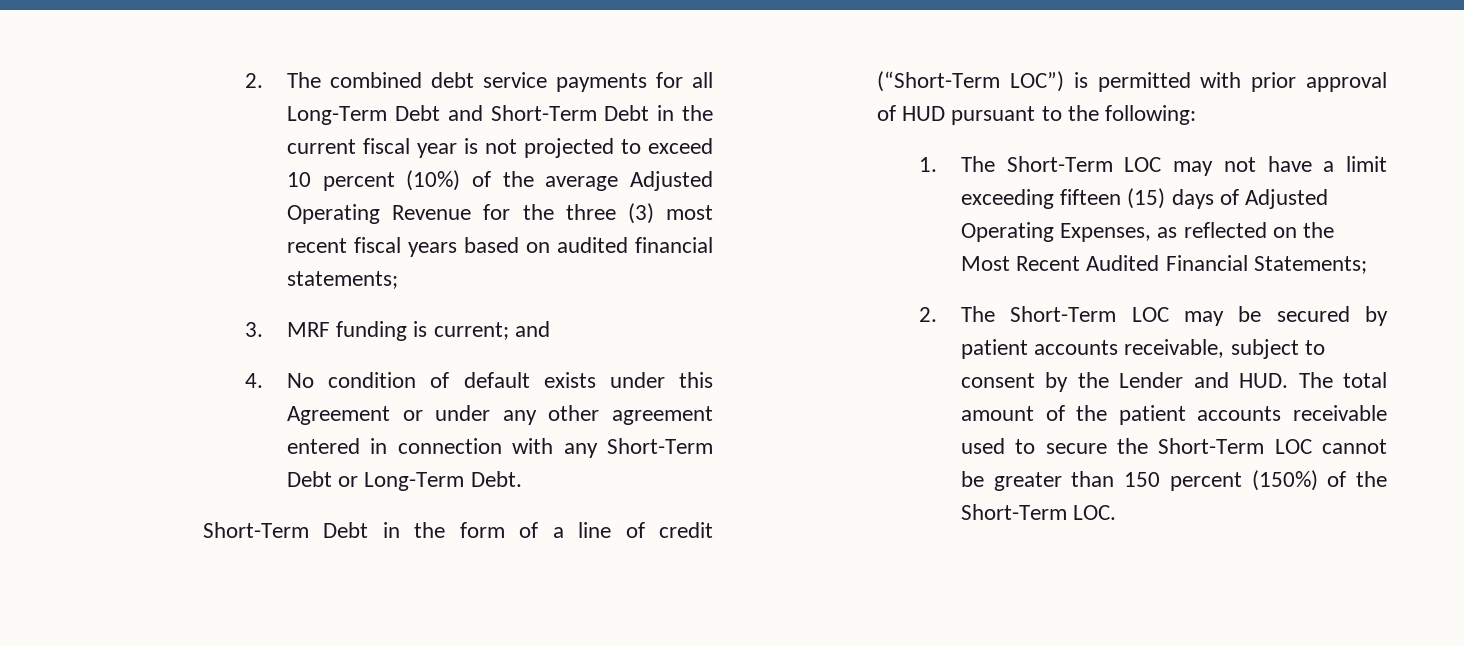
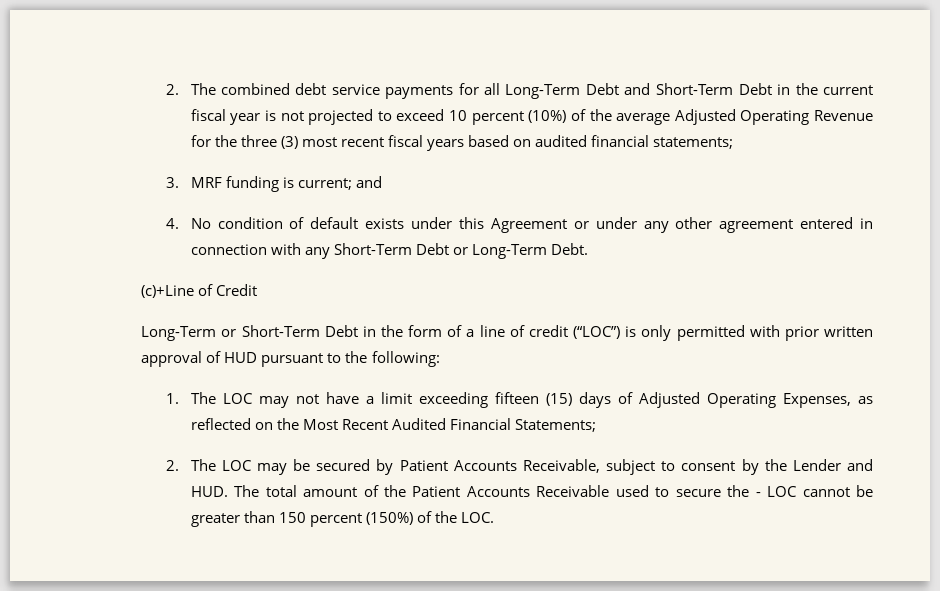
(522, 479) none -> [141,284,258,298] [141,326,237,341] (c)+Line of Credit // Long-Term or
[877,71,1088,92] (“Short-Term LOC”) is -> [573,325,672,341] (“LOC”) is only
(1297, 82) none -> [824,326,874,337] written
[1006,156,1113,172] Short-Term -> (216, 398) none
[1010,306,1117,322] Short-Term -> (216, 465) none
[961,339,1225,359] patient accounts receivable, -> [399,459,600,473] Patient Accounts Receivable,
[1118,405,1387,425] patient accounts receivable -> [412,485,610,497] Patient Accounts Receivable
[1158,438,1265,454] Short-Term -> [755,492,761,497] -
[961,504,1068,520] Short-Term -> (458, 517) none

